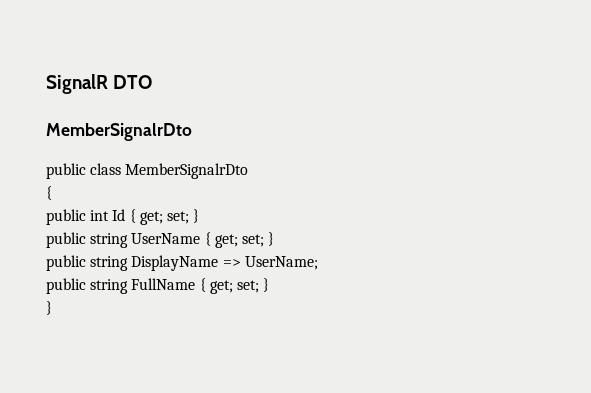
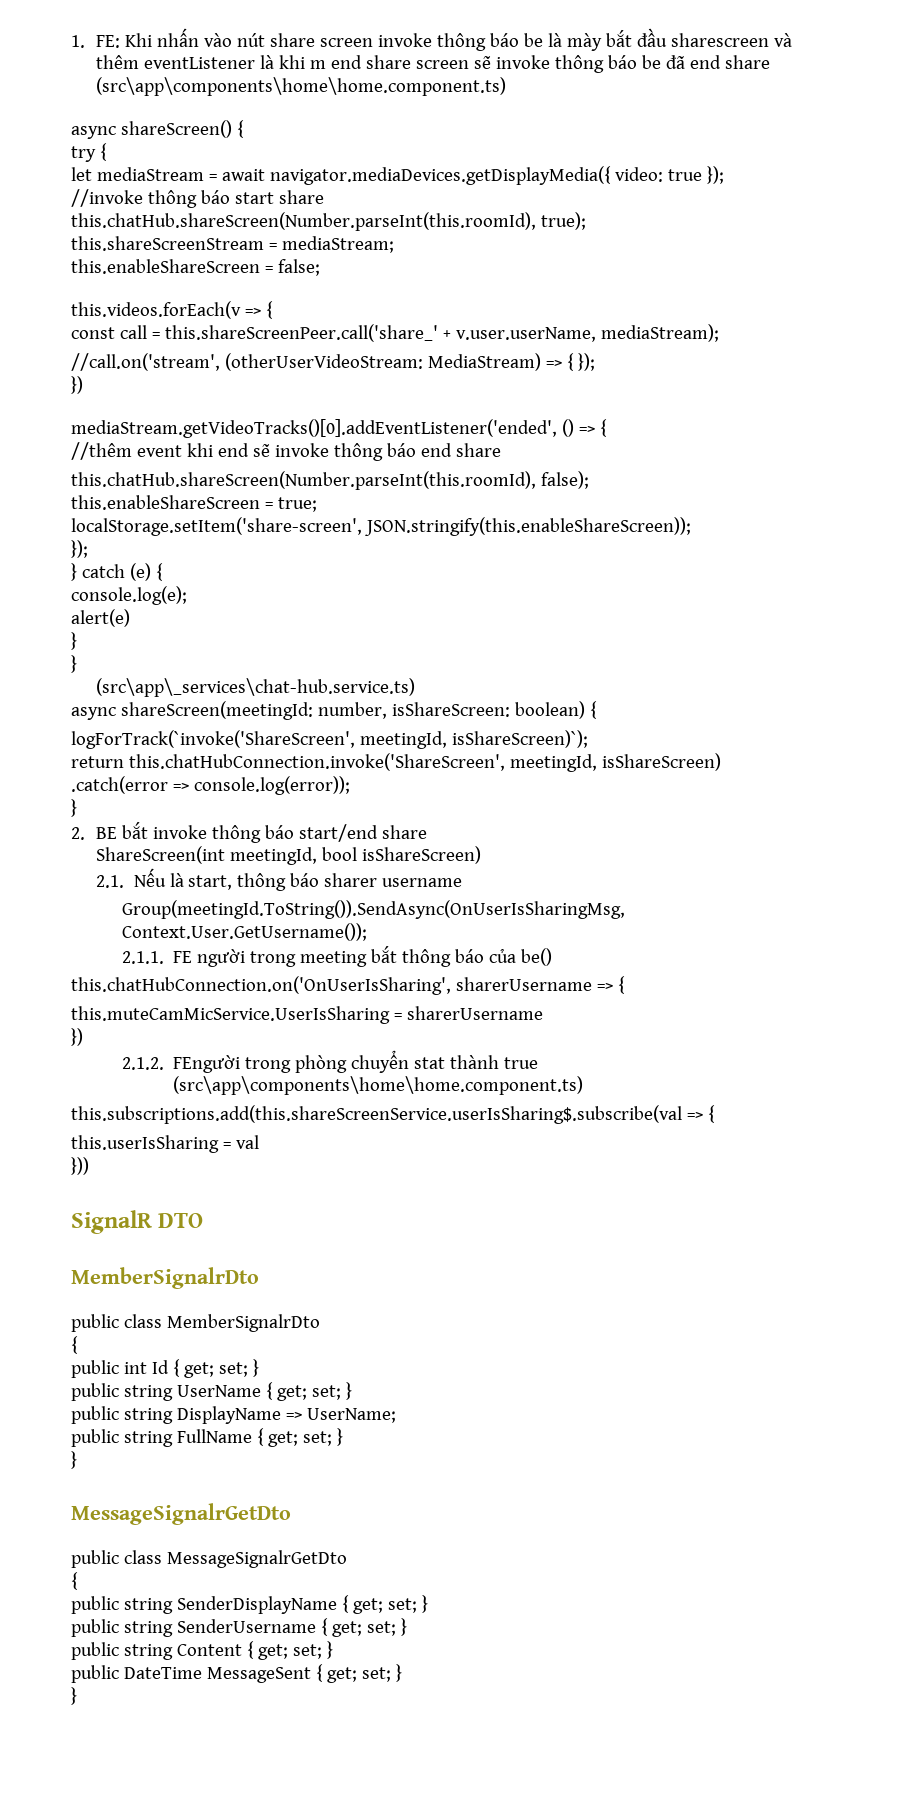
(46, 84) none -> [71,28,793,51] [96,55,771,73] [96,77,507,96] [71,120,244,139] [71,143,107,162] [71,166,724,185] [71,189,324,208] [71,212,586,231] [71,236,394,253] [71,259,320,276] [71,301,273,319] [71,324,719,342] [71,353,595,371] [71,376,83,394] [71,419,607,438] [71,442,501,461] [71,471,589,490] [71,495,317,512] [71,517,691,536] [71,540,88,558] [71,563,163,581] [71,586,187,605] [71,609,130,627] [71,632,77,650] [71,655,77,673] [96,678,416,697] [71,701,597,720] [71,730,588,749] [71,753,721,772] [71,776,350,795] [71,799,77,817] [71,821,428,843] [96,846,482,865] [96,868,463,891] [121,900,625,919] [121,923,367,941] [121,945,552,967] [71,976,625,995] [71,1006,543,1024] [71,1028,83,1046] [121,1050,538,1073] [172,1076,583,1095] [71,1105,715,1124] [71,1135,259,1153] [71,1157,89,1175] 1. FE: Khi nhấn vào nút share screen invoke thông báo be là mày bắt đầu sharescreen và thêm eventListener là khi m end share screen sẽ invoke thông báo be đã end share (src\app\components\home\home.component.ts) // async shareScreen() { // try { // let mediaStream = await navigator.mediaDevices.getDisplayMedia({ video: true }); // //invoke thông báo start share // this.chatHub.shareScreen(Number.parseInt(this.roomId), true); // this.shareScreenStream = mediaStream; // this.enableShareScreen = false; // this.videos.forEach(v => { // const call = this.shareScreenPeer.call('share_' + v.user.userName, mediaStream); // //call.on('stream', (otherUserVideoStream: MediaStream) => { }); // }) // mediaStream.getVideoTracks()[0].addEventListener('ended', () => { // //thêm event khi end sẽ invoke thông báo end share // this.chatHub.shareScreen(Number.parseInt(this.roomId), false); // this.enableShareScreen = true; // localStorage.setItem('share-screen', JSON.stringify(this.enableShareScreen)); // }); // } catch (e) { // console.log(e); // alert(e) // } // } // (src\app\_services\chat-hub.service.ts) // async shareScreen(meetingId: number, isShareScreen: boolean) { // logForTrack(`invoke('ShareScreen', meetingId, isShareScreen)`); // return this.chatHubConnection.invoke('ShareScreen', meetingId, isShareScreen) // .catch(error => console.log(error)); // } // 2. BE bắt invoke thông báo start/end share // ShareScreen(int meetingId, bool isShareScreen) // 2.1. Nếu là start, thông báo sharer username // Group(meetingId.ToString()).SendAsync(OnUserIsSharingMsg, Context.User.GetUsername()); // 2.1.1. FE người trong meeting bắt thông báo của be() // this.chatHubConnection.on('OnUserIsSharing', sharerUsername => { // this.muteCamMicService.UserIsSharing = sharerUsername // }) // 2.1.2. FEngười trong phòng chuyển stat thành true (src\app\components\home\home.component.ts) // this.subscriptions.add(this.shareScreenService.userIsSharing$.subscribe(val => { // this.userIsSharing = val // })) //
(52, 308) none -> [71,1503,291,1525] [71,1550,347,1568] [71,1572,78,1590] [71,1595,428,1614] [71,1618,407,1637] [71,1641,333,1660] [71,1664,402,1683] [71,1687,77,1705] // MessageSignalrGetDto // public class MessageSignalrGetDto // { // public string SenderDisplayName { get; set; } // public string SenderUsername { get; set; } // public string Content { get; set; } // public DateTime MessageSent { get; set; } // }

